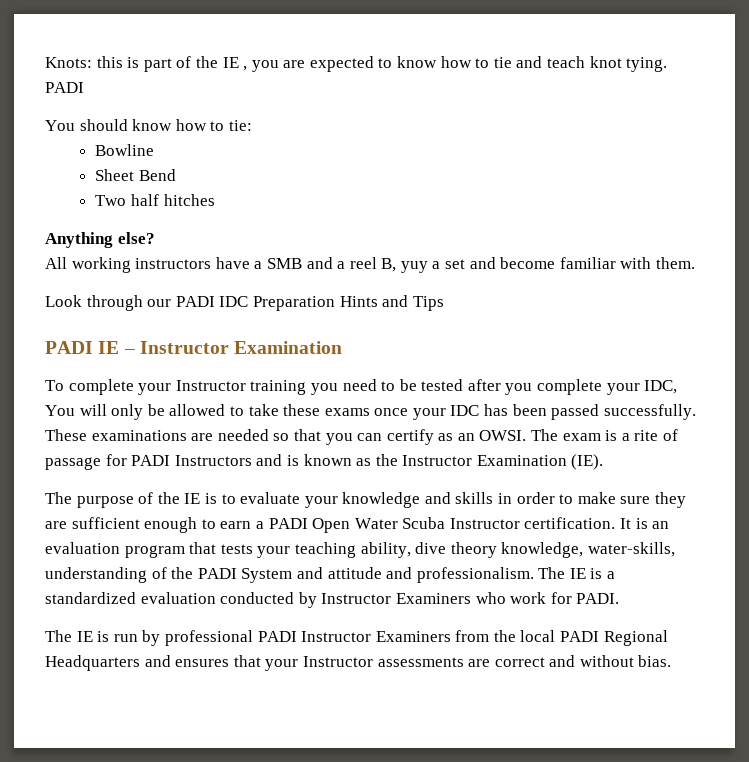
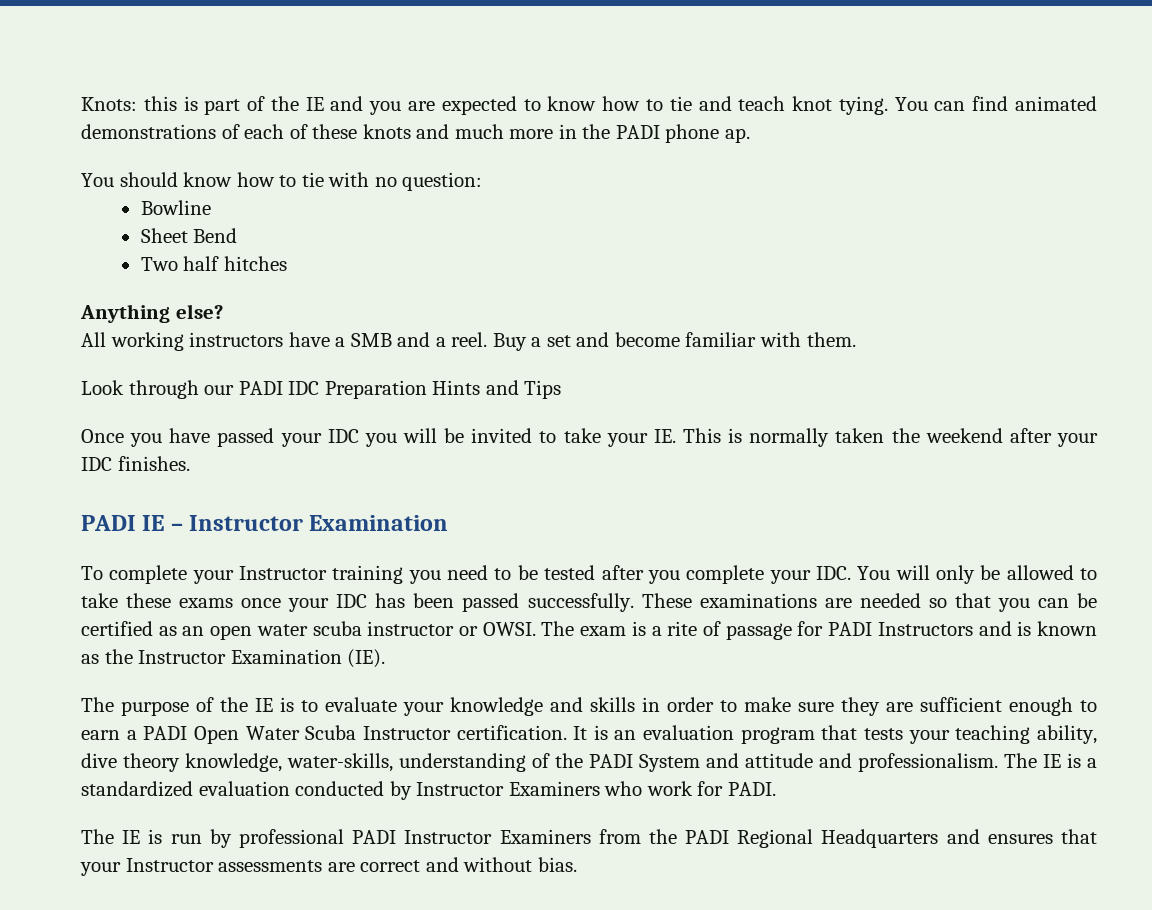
[243,66,248,71] , -> [330,96,364,111] and
[45,82,84,93] PADI -> [894,96,1097,111] [81,124,750,143] You can find animated demonstrations of each of these knots and much more in the PADI phone ap.
[228,120,252,131] tie: -> [301,172,483,191] tie with no question:
[349,257,428,273] reel B, yuy -> [451,332,527,351] reel. Buy
(444, 303) none -> [81,428,1098,447] [81,456,190,471] // Once you have passed your IDC you will be invited to take your IE. This is normally taken the weekend after your IDC finishes.
[644,380,678,394] IDC, -> [815,566,851,580] IDC.
[386,429,475,445] certify as an -> [1076,593,1097,608] [81,621,479,640] be certified as an open water scuba instructor or
[520,630,556,642] local -> (677, 836) none

